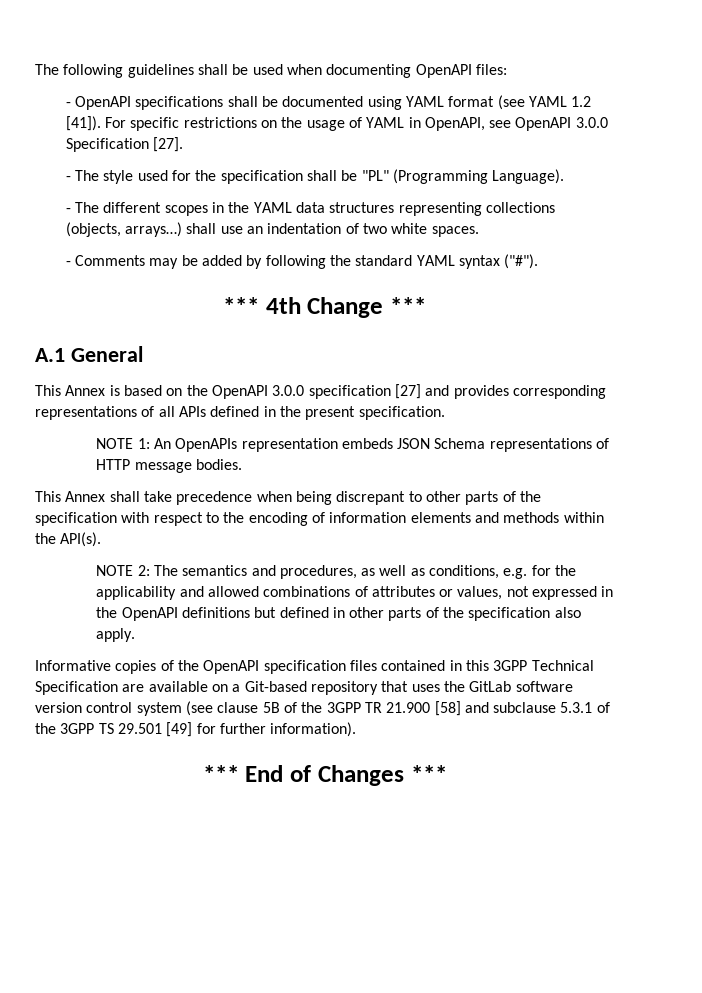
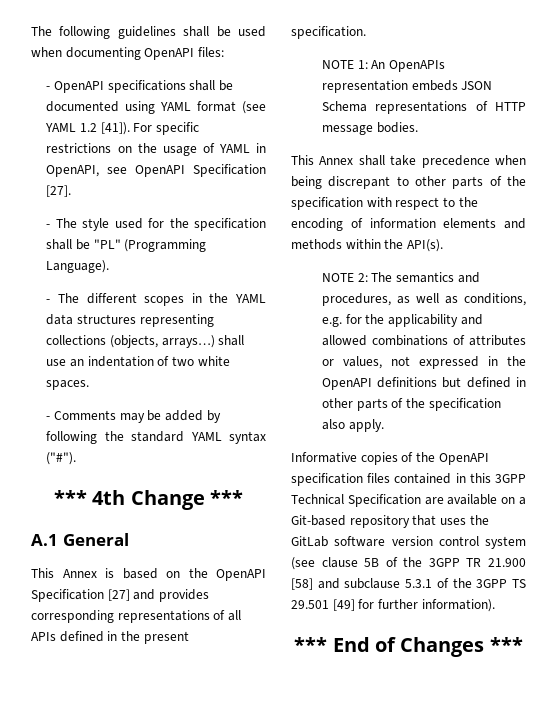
[575,117,608,128] 3.0.0 -> (186, 171) none
[272,385,391,399] 3.0.0 specification -> [31,589,104,602] Specification

